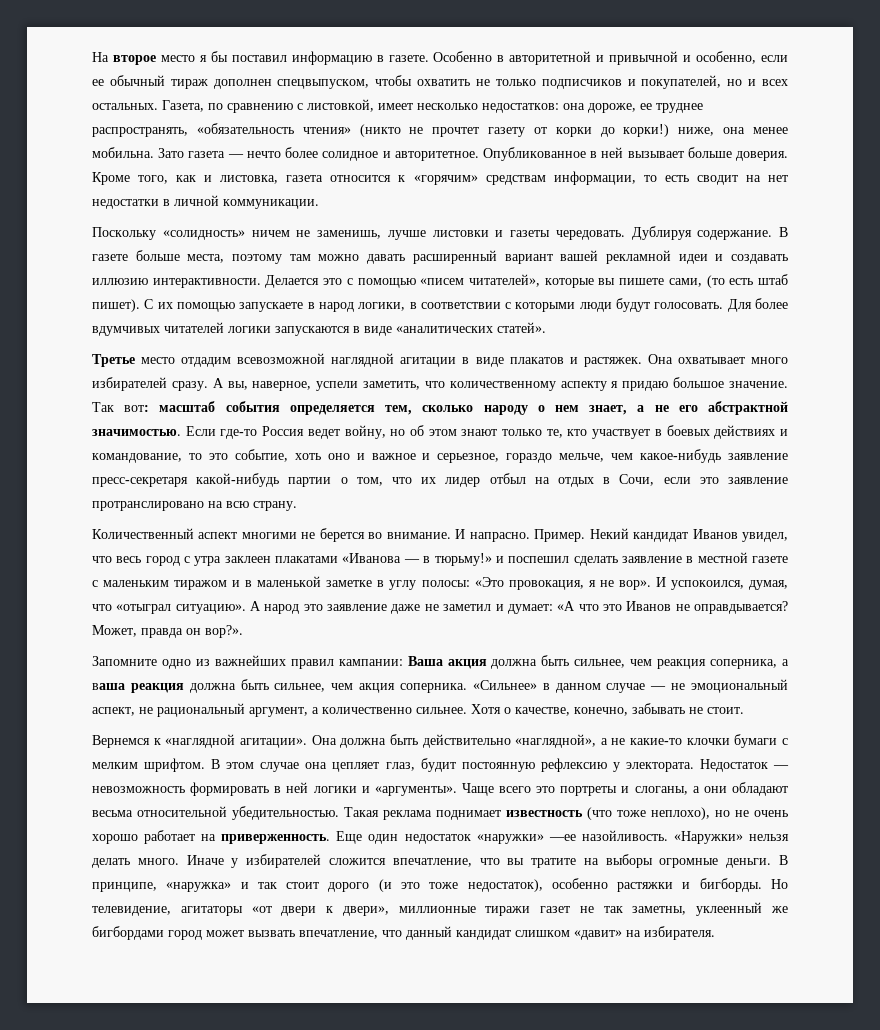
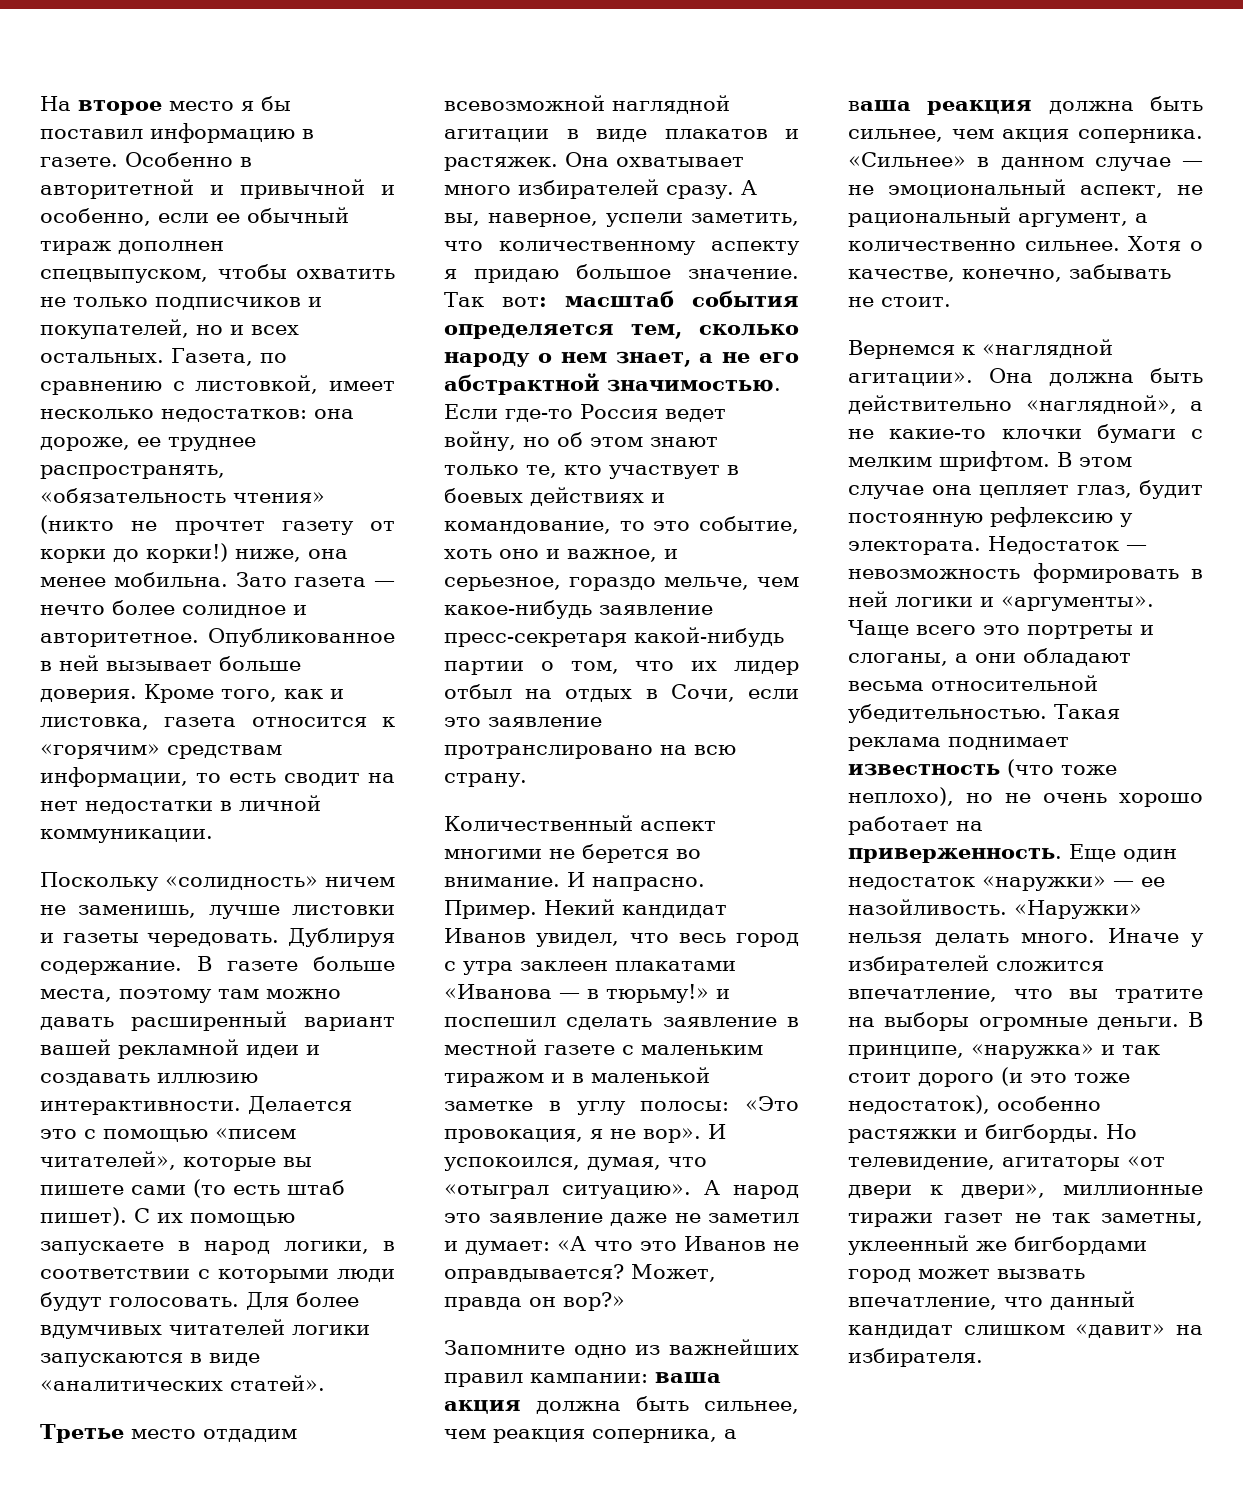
[668,278,702,287] сами, -> [131,1185,186,1195] сами
[371,453,416,460] важное -> [567,549,657,562] важное,
[205,625,243,638] вор?». -> [563,1292,625,1311] вор?»
[407,656,443,666] Ваша -> [655,1372,721,1383] ваша
[548,834,576,841] —ее -> [1113,877,1165,887] — ее

